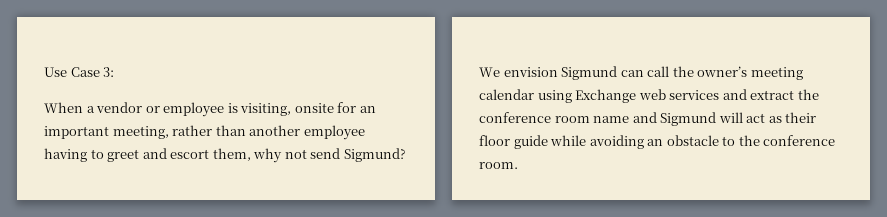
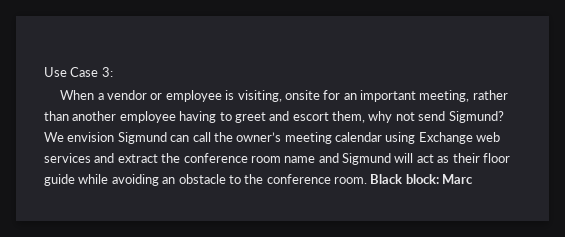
(518, 165) none -> [370,174,474,184] Black block: Marc

